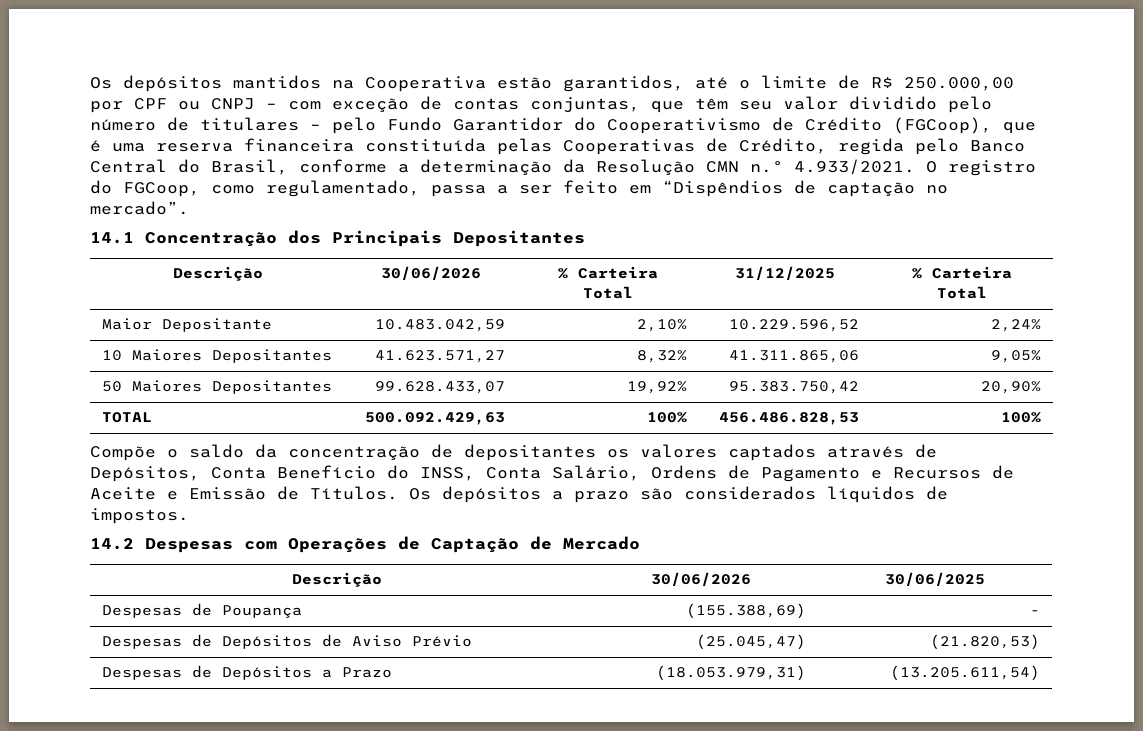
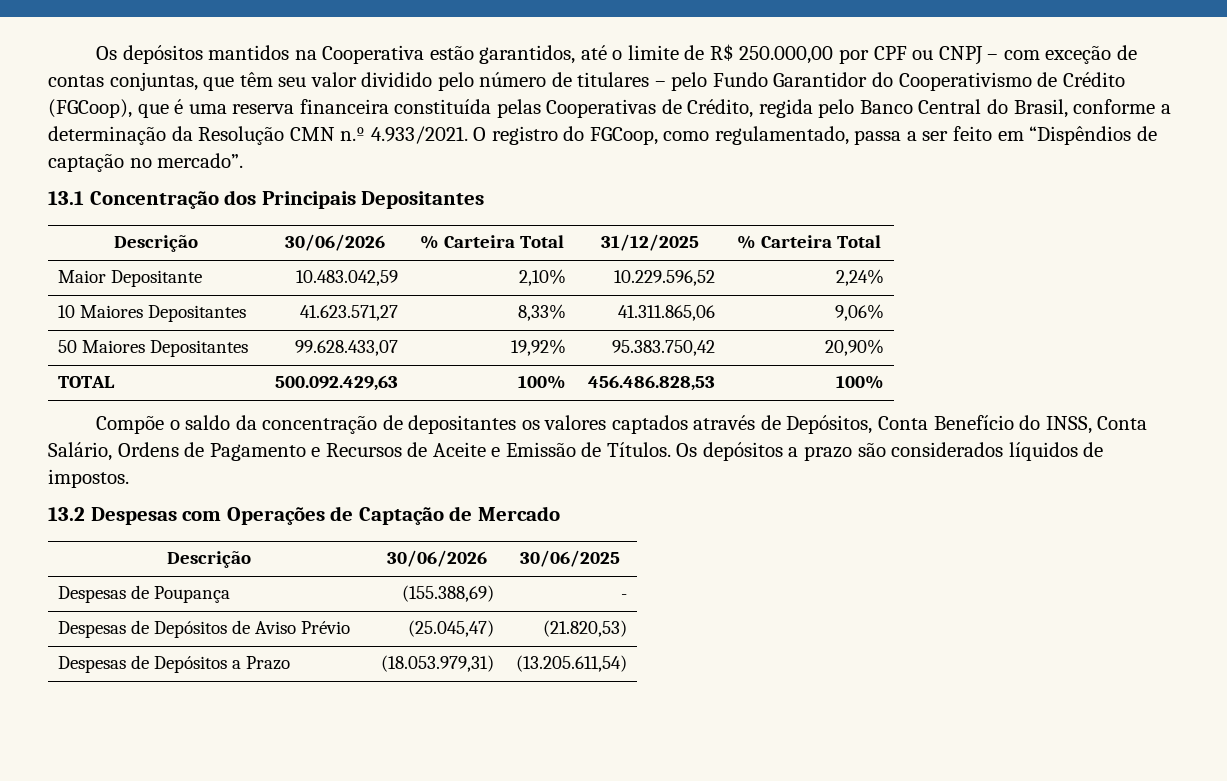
[90,232,134,244] 14.1 -> [48,191,84,205] 13.1
[636,350,687,363] 8,32% -> [517,304,566,321] 8,33%
[990,350,1041,363] 9,05% -> [834,304,884,321] 9,06%
[90,538,134,550] 14.2 -> [48,507,85,521] 13.2

